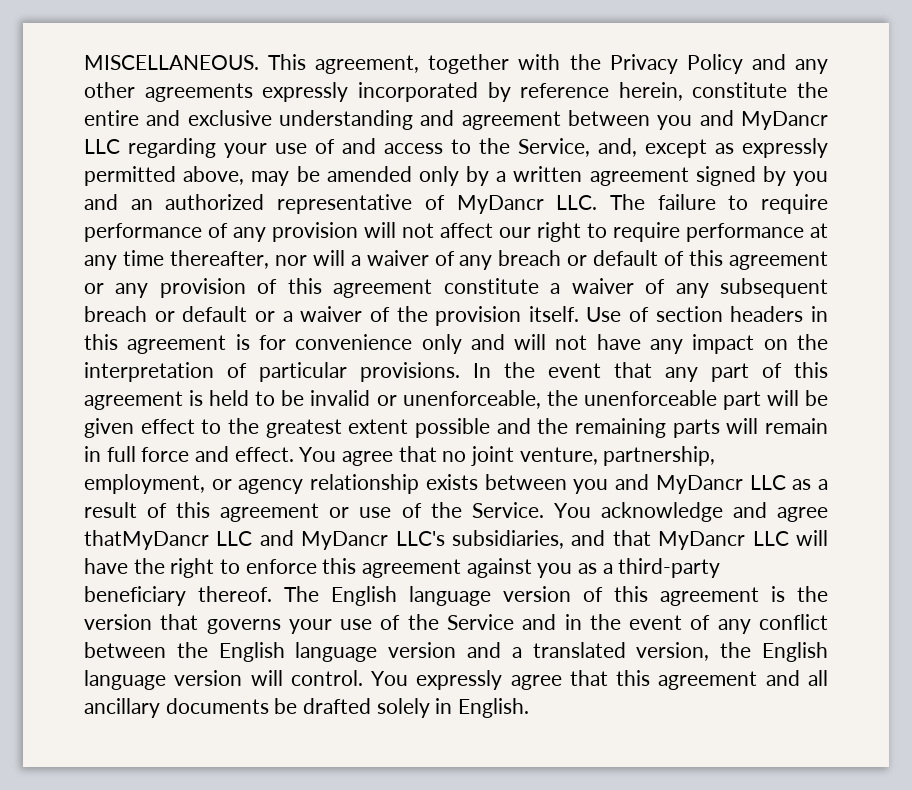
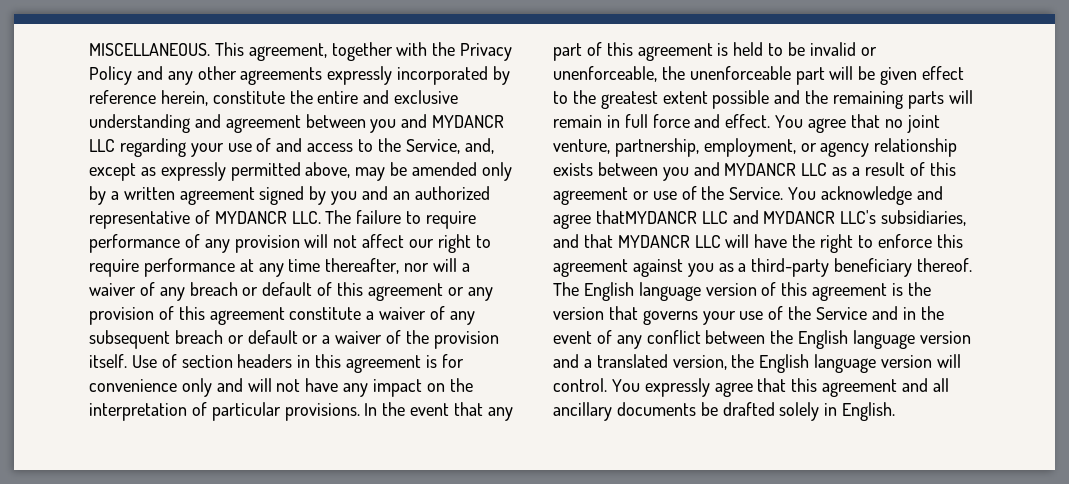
[741,111,829,130] MyDancr -> [432,115,505,128] MYDANCR
[456,195,544,214] MyDancr -> [214,211,287,224] MYDANCR
[655,475,743,494] MyDancr -> [724,163,797,176] MYDANCR
[84,530,209,550] thatMyDancr -> [595,210,697,224] thatMYDANCR
[301,531,389,550] MyDancr -> [763,211,836,224] MYDANCR
[658,531,746,550] MyDancr -> [617,235,690,248] MYDANCR

